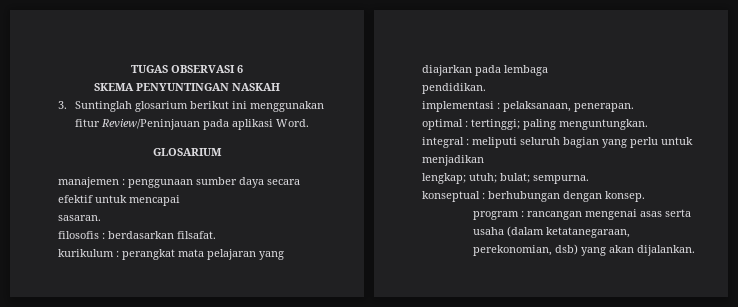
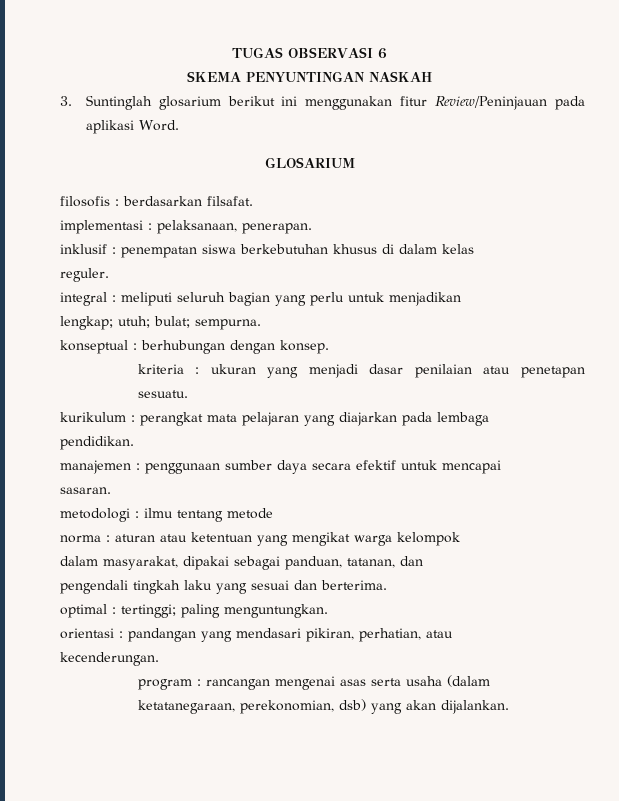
[57,177,300,188] [57,195,180,206] [57,215,101,221] [57,231,216,239] [57,249,284,260] [421,65,548,76] [421,83,486,94] [421,101,634,112] [421,119,648,130] manajemen : penggunaan sumber daya secara efektif untuk mencapai // sasaran. // filosofis : berdasarkan filsafat. // kurikulum : perangkat mata pelajaran yang diajarkan pada lembaga // pendidikan. // implementasi : pelaksanaan, penerapan. // optimal : tertinggi; paling menguntungkan. -> [59,196,253,207] [59,220,312,234] [59,244,474,258] [59,268,109,282] filosofis : berdasarkan filsafat. // implementasi : pelaksanaan, penerapan. // inklusif : penempatan siswa berkebutuhan khusus di dalam kelas // reguler.
(645, 196) none -> [137,364,585,378] [137,390,188,398] [59,412,489,426] [59,436,134,450] [59,460,501,474] [59,487,111,494] [59,508,273,522] [59,532,460,546] [59,556,423,570] [59,580,387,594] [59,604,328,618] [59,628,453,642] [59,652,159,666] // kriteria : ukuran yang menjadi dasar penilaian atau penetapan sesuatu. // kurikulum : perangkat mata pelajaran yang diajarkan pada lembaga // pendidikan. // manajemen : penggunaan sumber daya secara efektif untuk mencapai // sasaran. // metodologi : ilmu tentang metode // norma : aturan atau ketentuan yang mengikat warga kelompok // dalam masyarakat, dipakai sebagai panduan, tatanan, dan // pengendali tingkah laku yang sesuai dan berterima. // optimal : tertinggi; paling menguntungkan. // orientasi : pandangan yang mendasari pikiran, perhatian, atau // kecenderungan.

